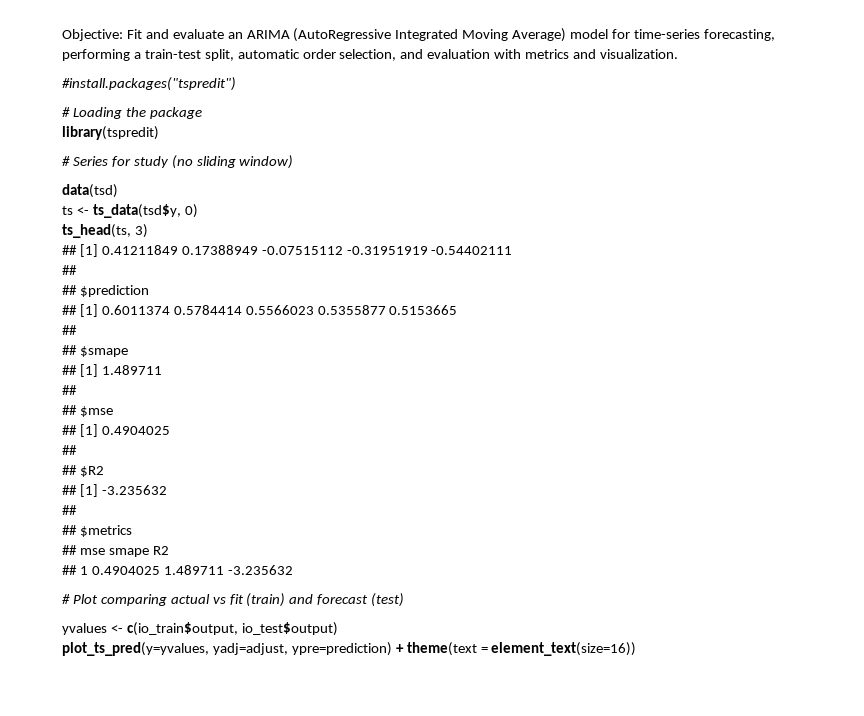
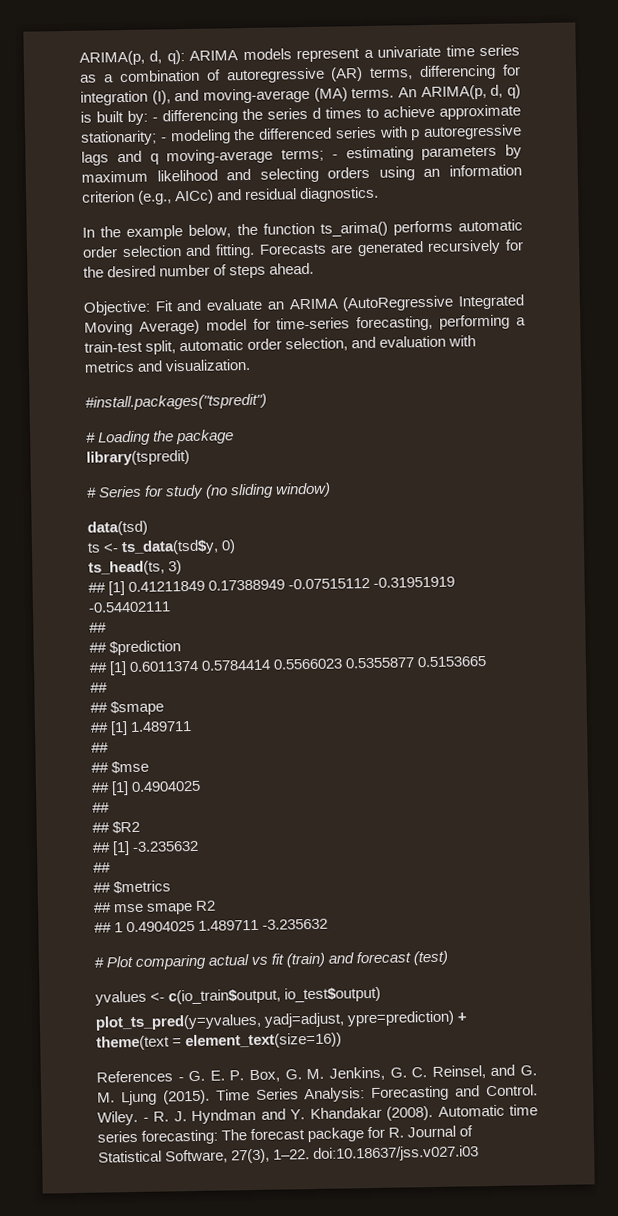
(62, 35) none -> [79,44,520,66] [80,64,521,84] [80,84,521,106] [80,104,521,125] [80,124,522,146] [81,144,522,166] [81,164,522,183] [81,186,380,205] [82,219,523,241] [82,239,524,259] [83,262,315,279] ARIMA(p, d, q): ARIMA models represent a univariate time series as a combination of autoregressive (AR) terms, differencing for integration (I), and moving-average (MA) terms. An ARIMA(p, d, q) is built by: - differencing the series d times to achieve approximate stationarity; - modeling the differenced series with p autoregressive lags and q moving-average terms; - estimating parameters by maximum likelihood and selecting orders using an information criterion (e.g., AICc) and residual diagnostics. // In the example below, the function ts_arima() performs automatic order selection and fitting. Forecasts are generated recursively for the desired number of steps ahead. //
(637, 649) none -> [96,1064,538,1083] [97,1084,538,1106] [97,1104,538,1126] [97,1125,474,1145] [98,1145,480,1164] // References - G. E. P. Box, G. M. Jenkins, G. C. Reinsel, and G. M. Ljung (2015). Time Series Analysis: Forecasting and Control. Wiley. - R. J. Hyndman and Y. Khandakar (2008). Automatic time series forecasting: The forecast package for R. Journal of Statistical Software, 27(3), 1–22. doi:10.18637/jss.v027.i03

